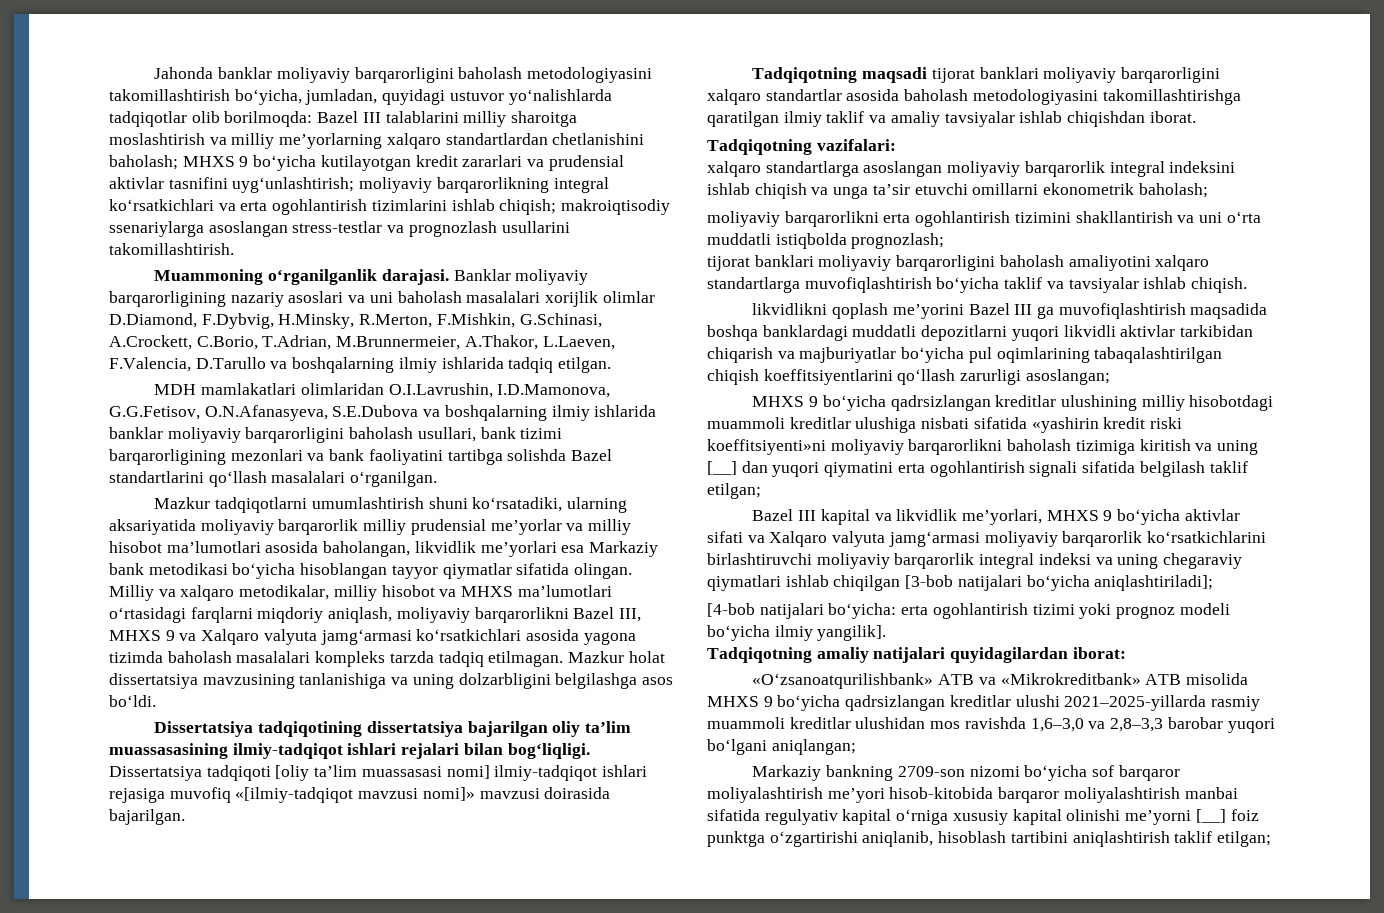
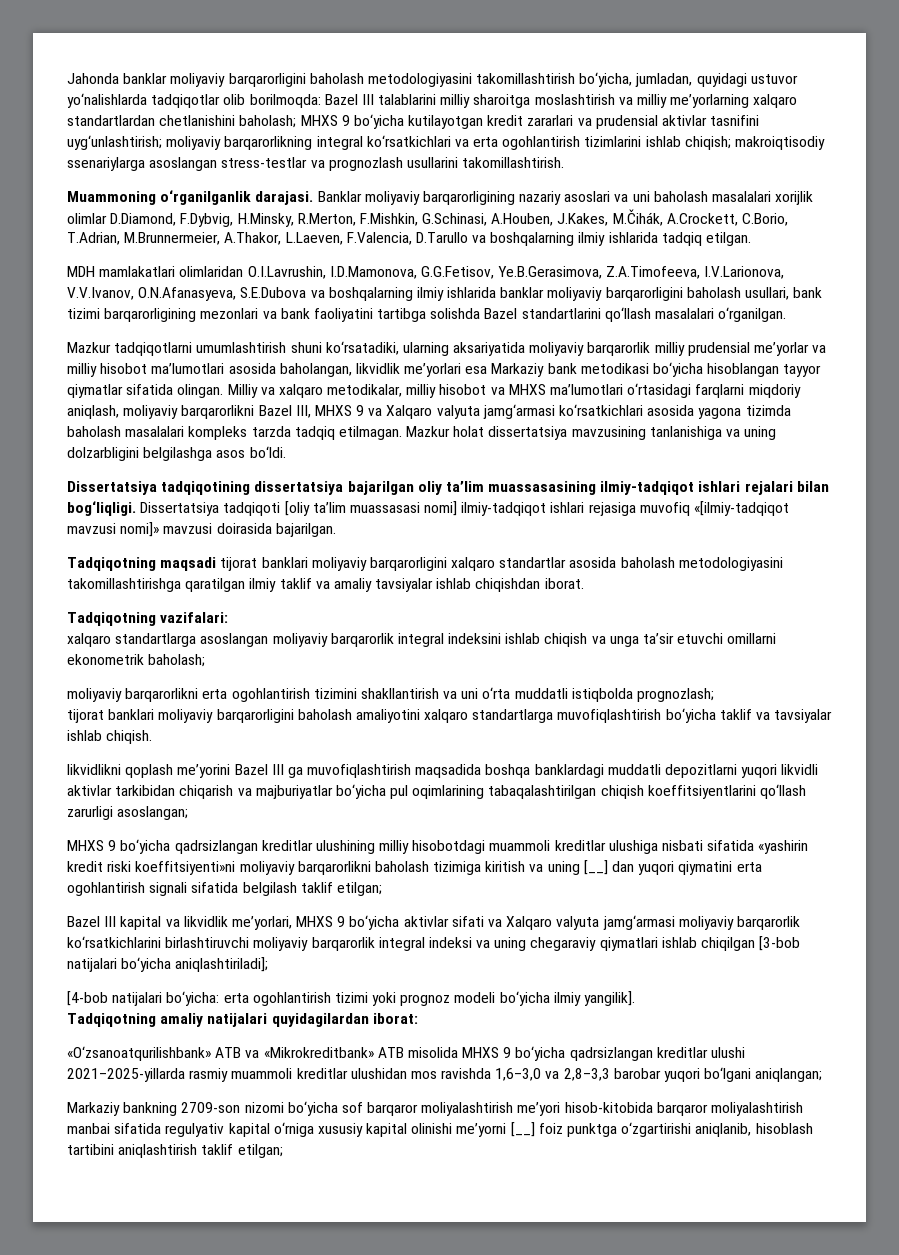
(602, 320) none -> [491,209,663,226] A.Houben, J.Kakes, M.Čihák,
(200, 413) none -> [498,266,785,279] [67,287,134,300] Ye.B.Gerasimova, Z.A.Timofeeva, I.V.Larionova, V.V.Ivanov,

